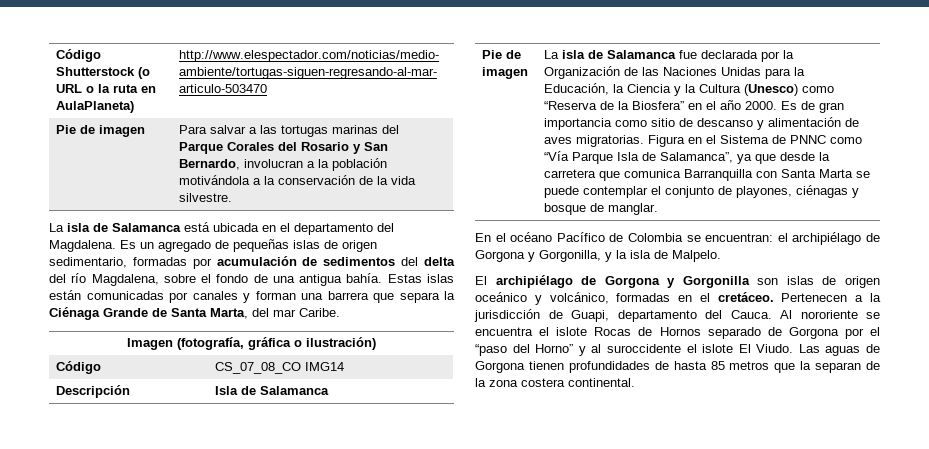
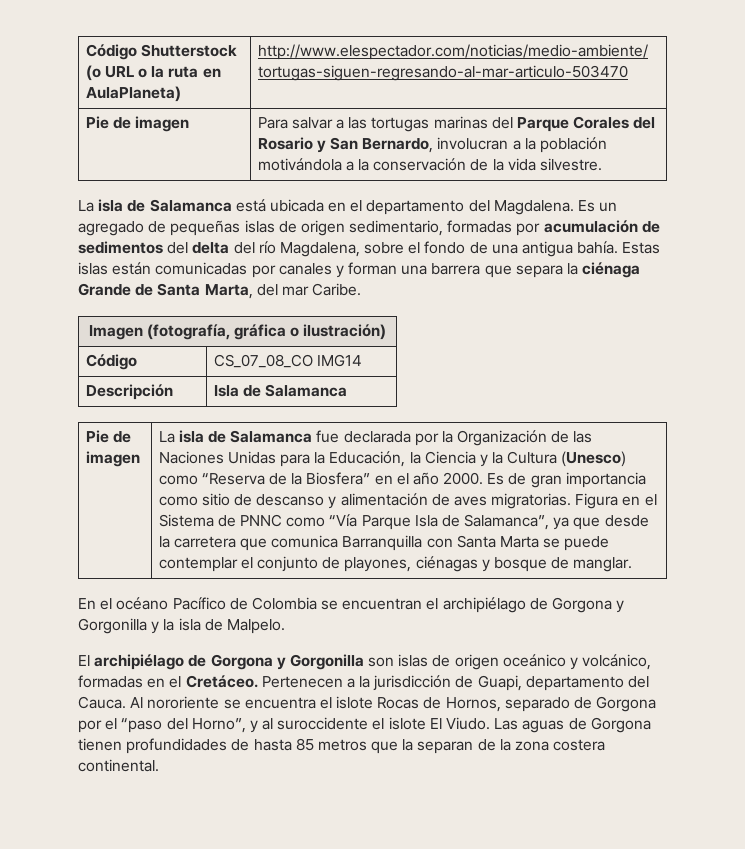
[49,307,100,320] Ciénaga -> [582,262,641,278] ciénaga
[705,233,774,242] encuentran: -> [342,598,423,610] encuentran
[539,250,601,262] Gorgonilla, -> [78,618,147,634] Gorgonilla
[717,292,774,302] cretáceo. -> [185,675,258,688] Cretáceo.
[659,327,701,336] Hornos -> [445,697,501,712] Hornos,
[535,344,574,353] Horno” -> [191,718,246,733] Horno”,

